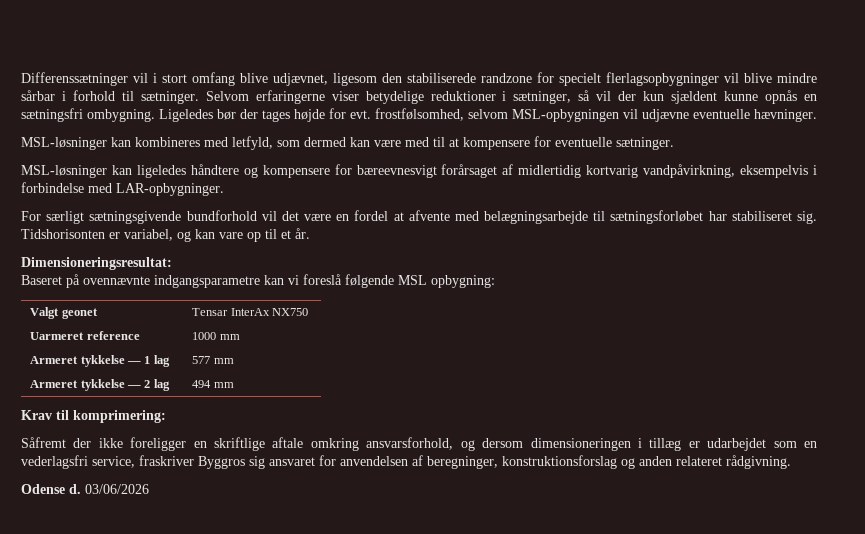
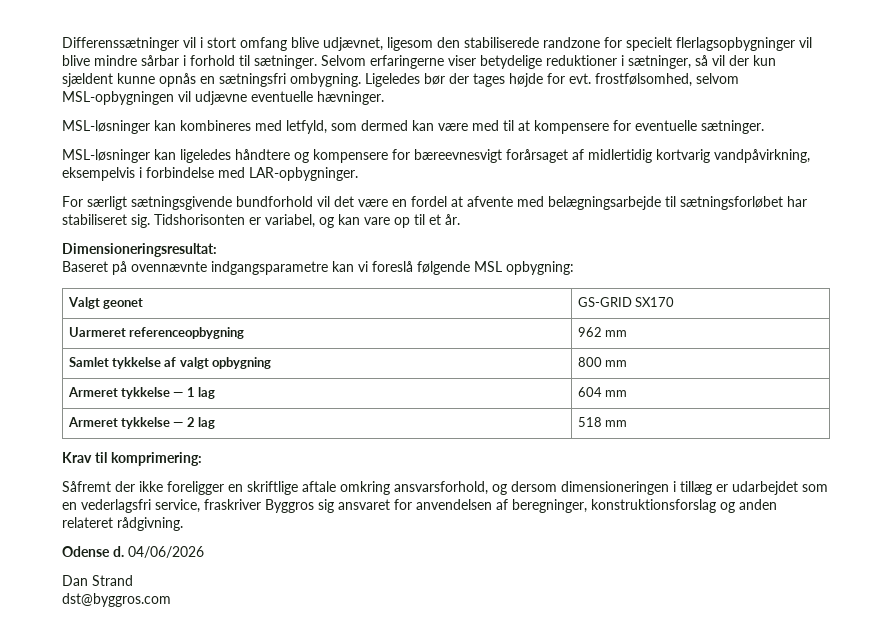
[192,308,309,316] [30,331,140,340] [192,332,217,340] Tensar InterAx NX750 // Uarmeret reference | 1000 -> [577,297,674,307] [68,327,244,339] [577,327,627,337] [68,357,272,369] [577,357,602,367] GS-GRID SX170 // Uarmeret referenceopbygning | 962 mm // Samlet tykkelse af valgt opbygning | 800
[192,356,211,364] 577 -> [577,387,602,397] 604
[192,380,212,388] 494 -> [577,417,602,427] 518
[85,484,149,494] 03/06/2026 -> [128,546,204,558] [62,575,133,586] [62,593,171,607] 04/06/2026 // Dan Strand // dst@byggros.com

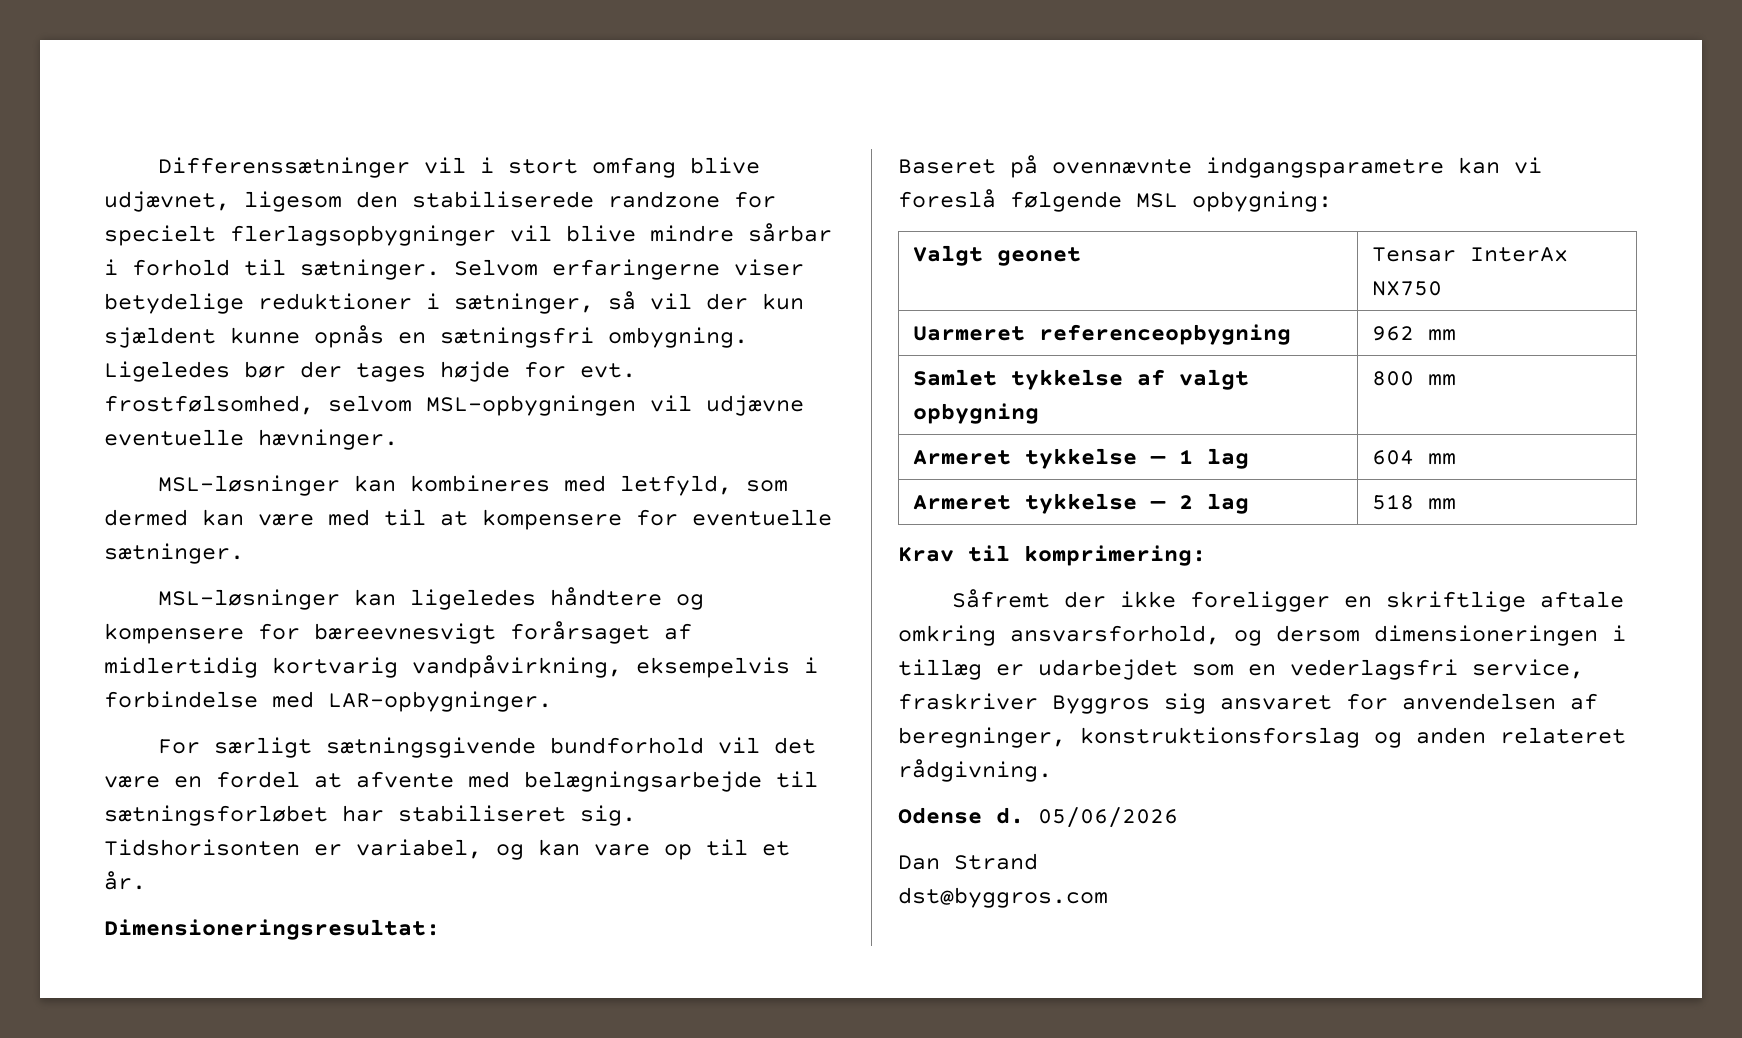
[577,297,674,307] GS-GRID SX170 -> [1371,247,1568,262] [1371,281,1442,296] Tensar InterAx NX750
[128,546,204,558] 04/06/2026 -> [1038,807,1178,828] 05/06/2026

